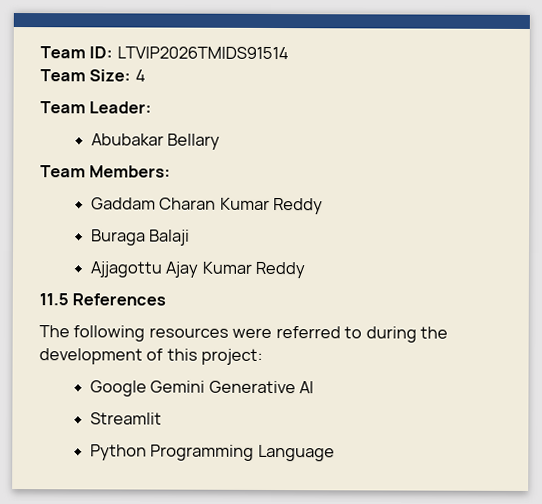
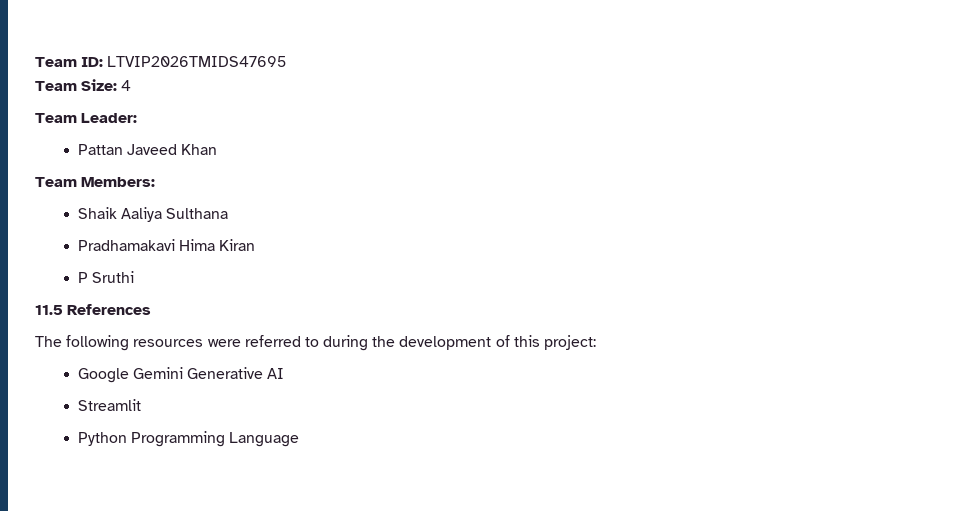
[116,46,289,60] LTVIP2026TMIDS91514 -> [107,56,287,67] LTVIP2026TMIDS47695
[91,133,221,150] Abubakar Bellary -> [77,144,217,155] Pattan Javeed Khan
[91,197,324,215] [91,229,191,246] [90,261,306,279] Gaddam Charan Kumar Reddy // Buraga Balaji // Ajjagottu Ajay Kumar Reddy -> [77,207,228,222] [77,239,255,251] [77,271,134,283] Shaik Aaliya Sulthana // Pradhamakavi Hima Kiran // P Sruthi

